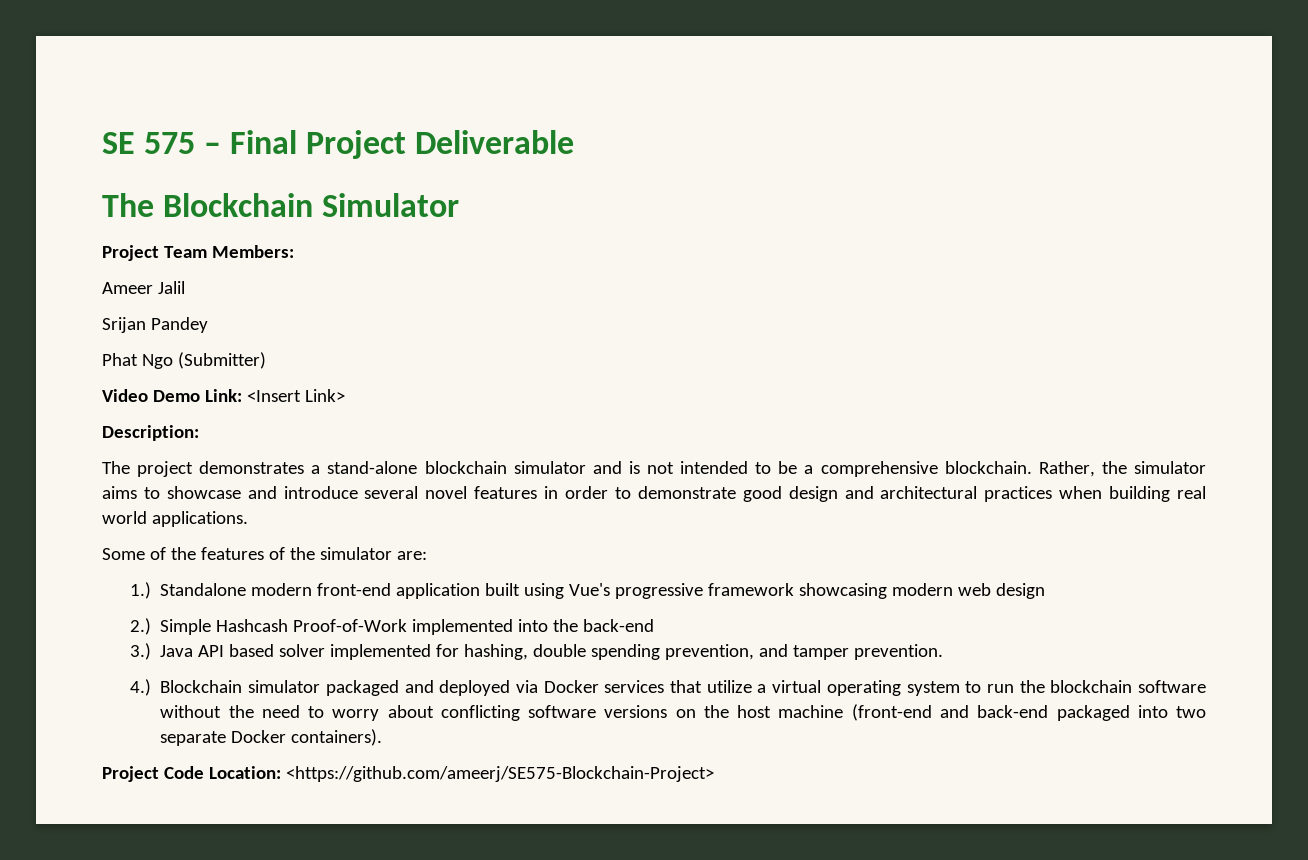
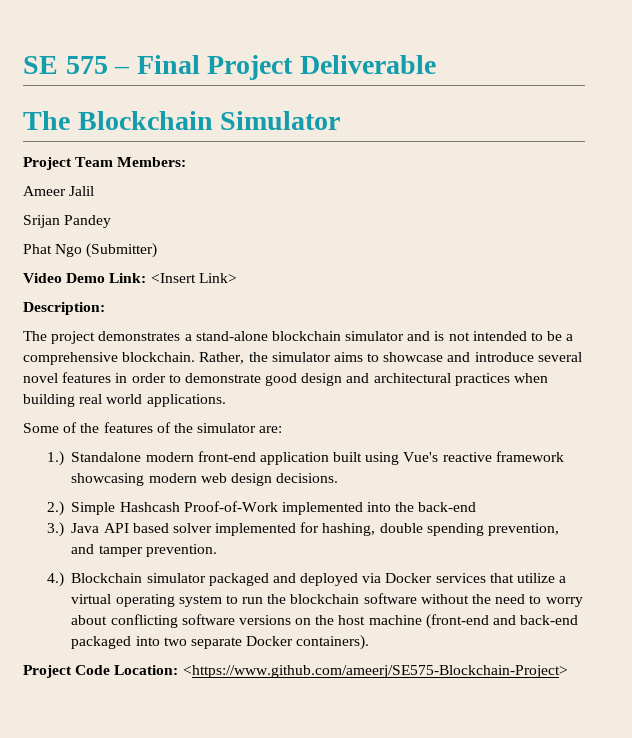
[615,583,704,599] progressive -> [442,452,492,462] reactive
(1046, 591) none -> [276,473,339,483] decisions.
[285,766,714,782] <https://github.com/ameerj/SE575-Blockchain-Project> -> [182,665,568,678] <https://www.github.com/ameerj/SE575-Blockchain-Project>

